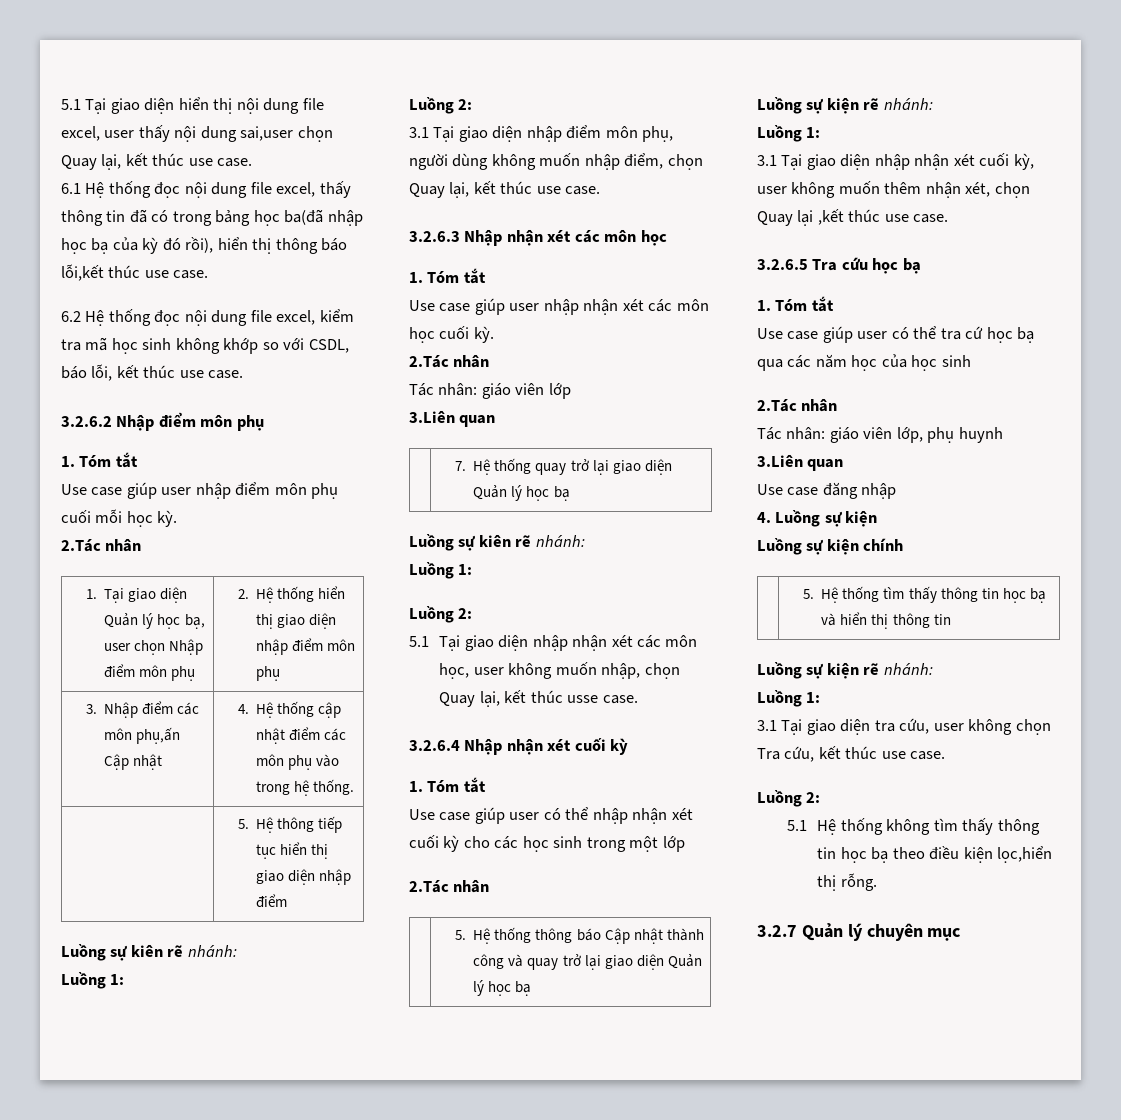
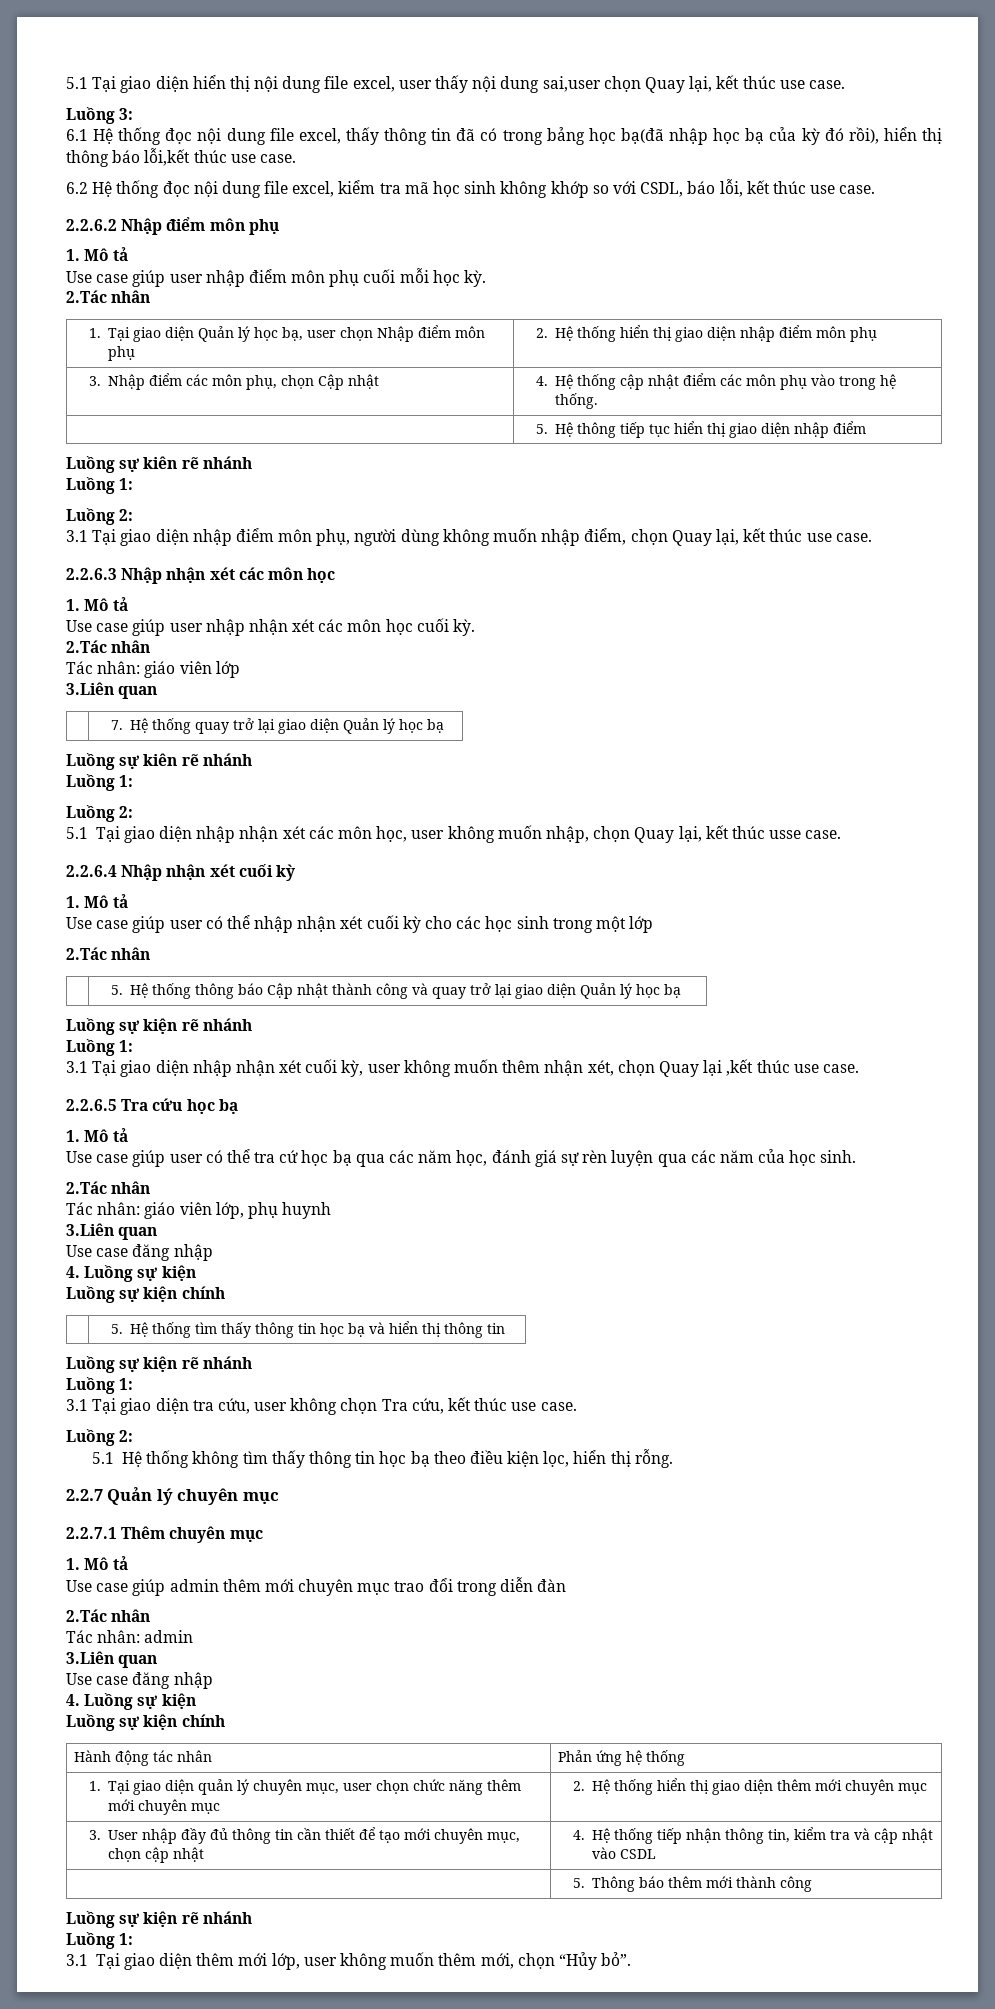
(253, 162) none -> [66,107,134,124] // Luồng 3:
[284,209,324,225] ba(đã -> [620,128,664,144] bạ(đã
[61,416,112,427] 3.2.6.2 -> [66,219,117,231] 2.2.6.2
[79,452,138,468] Tóm tắt -> [84,247,129,261] Mô tả
[136,727,181,744] phụ,ấn -> [246,375,315,390] phụ, chọn
[187,945,237,957] nhánh: -> [202,456,252,469] nhánh
[409,231,460,242] 3.2.6.3 -> [66,568,117,580] 2.2.6.3
[427,268,486,284] Tóm tắt -> [84,597,129,611] Mô tả
[535,535,585,547] nhánh: -> [202,753,252,766] nhánh
[409,740,460,751] 3.2.6.4 -> [66,865,117,877] 2.2.6.4
[427,777,486,793] Tóm tắt -> [84,894,129,908] Mô tả
[883,98,933,110] nhánh: -> [202,1018,252,1031] nhánh
[757,259,808,270] 3.2.6.5 -> [66,1099,117,1111] 2.2.6.5
[775,296,834,312] Tóm tắt -> [84,1128,129,1142] Mô tả
[851,355,878,371] học -> [456,1150,754,1167] học, đánh giá sự rèn luyện qua các năm
[941,355,971,367] sinh -> [820,1150,857,1163] sinh.
[883,663,933,675] nhánh: -> [202,1356,252,1369] nhánh
[997,846,1053,863] lọc,hiển -> [543,1450,607,1467] lọc, hiển
[757,925,797,937] 3.2.7 -> [66,1489,103,1501] 2.2.7
(961, 934) none -> [66,1526,263,1543] [66,1556,129,1570] [66,1577,567,1596] [66,1609,151,1622] [66,1630,194,1643] [66,1651,158,1668] [66,1672,213,1689] [66,1693,196,1710] [66,1714,225,1731] [73,1750,212,1766] [557,1750,685,1766] [89,1779,522,1795] [108,1799,221,1815] [573,1778,928,1795] [89,1827,521,1844] [108,1847,205,1863] [573,1827,934,1844] [592,1847,657,1859] [573,1876,813,1892] [66,1911,252,1928] [66,1932,134,1949] [66,1952,632,1970] // 2.2.7.1 Thêm chuyên mục // 1. Mô tả // Use case giúp admin thêm mới chuyên mục trao đổi trong diễn đàn // 2.Tác nhân // Tác nhân: admin // 3.Liên quan // Use case đăng nhập // 4. Luồng sự kiện // Luồng sự kiện chính // Hành động tác nhân | Phản ứng hệ thống // 1. Tại giao diện quản lý chuyên mục, user chọn chức năng thêm mới chuyên mục | 2. Hệ thống hiển thị giao diện thêm mới chuyên mục // 3. User nhập đầy đủ thông tin cần thiết để tạo mới chuyên mục, chọn cập nhật | 4. Hệ thống tiếp nhận thông tin, kiểm tra và cập nhật vào CSDL // | 5. Thông báo thêm mới thành công // Luồng sự kiện rẽ nhánh // Luồng 1: // 3.1 Tại giao diện thêm mới lớp, user không muốn thêm mới, chọn “Hủy bỏ”.

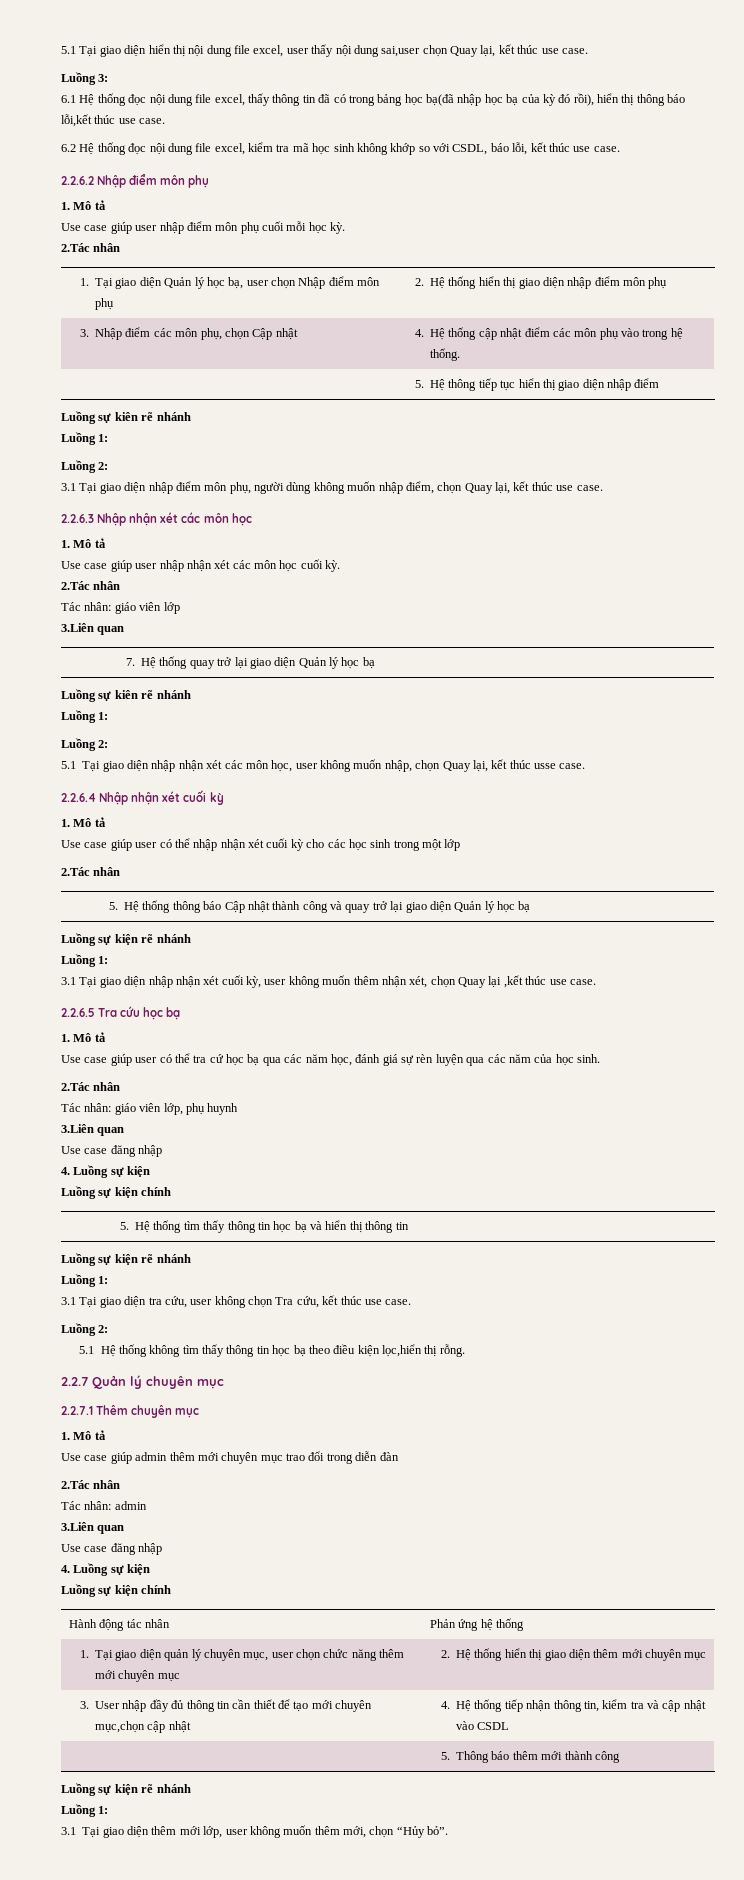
[543,1450,607,1467] lọc, hiển -> [382,1344,423,1357] lọc,hiển
[487,1832,521,1843] [108,1848,142,1862] mục, chọn -> [95,1721,146,1733] mục,chọn

